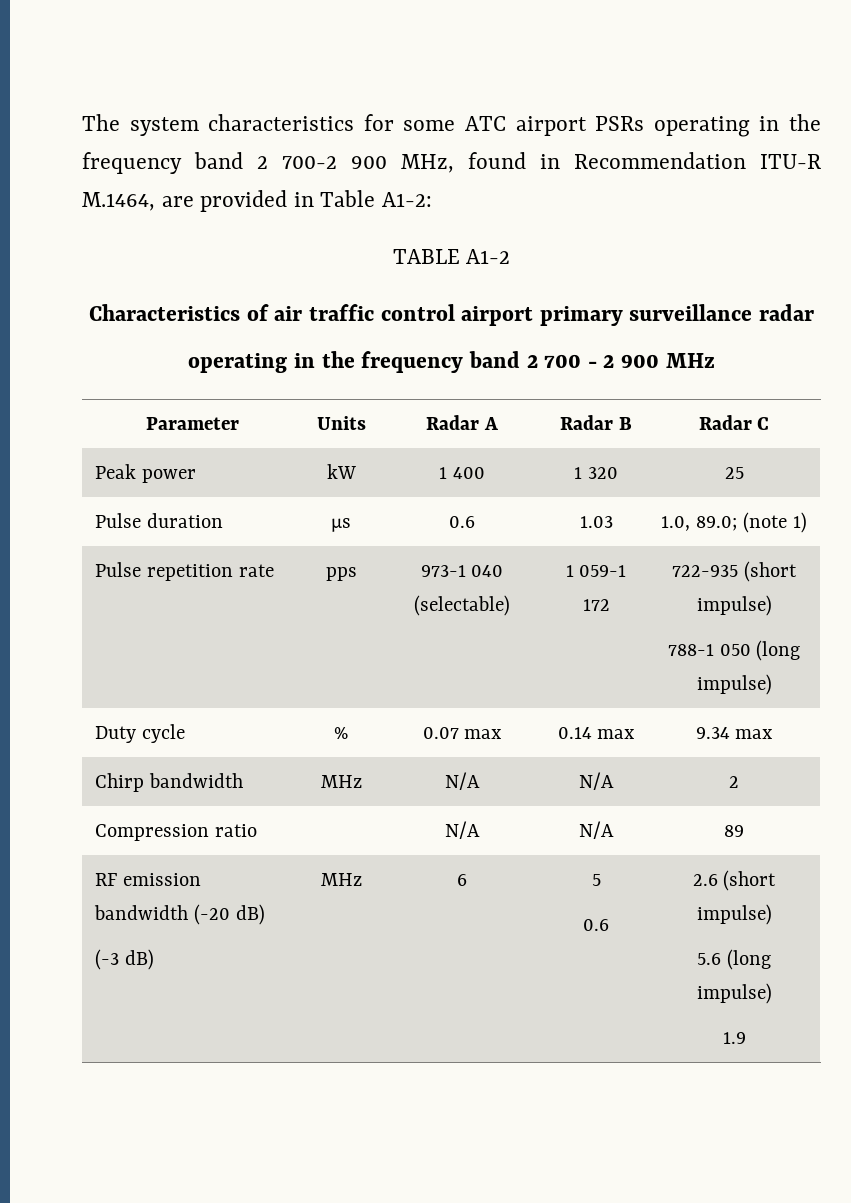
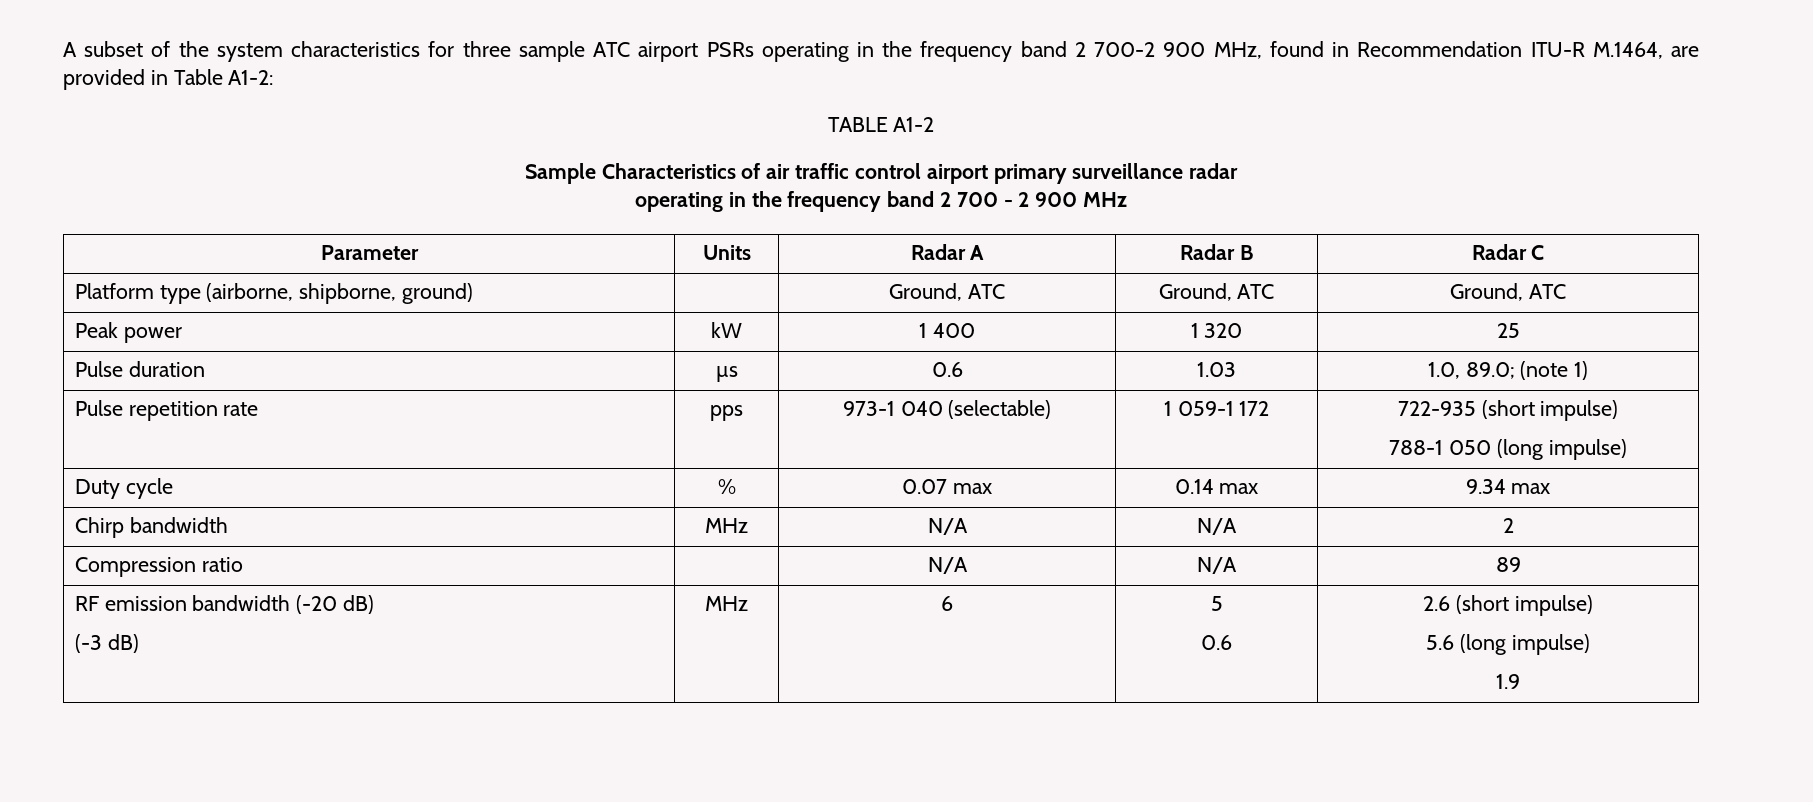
[82,114,120,131] The -> [63,41,209,57] A subset of the
[403,120,456,131] some -> [462,41,585,62] three sample
(511, 256) none -> [524,163,596,184] Sample
(770, 423) none -> [74,283,473,304] [889,283,1005,301] [1158,283,1275,301] [1450,283,1566,301] // Platform type (airborne, shipborne, ground) | | Ground, ATC | Ground, ATC | Ground, ATC

